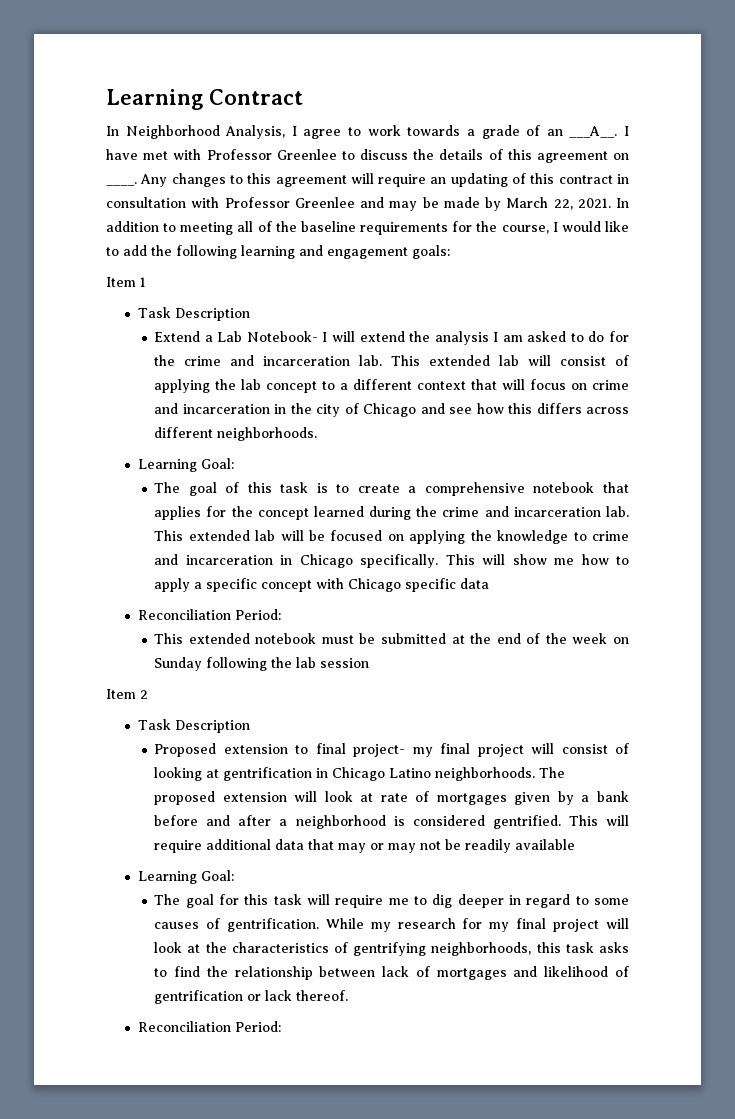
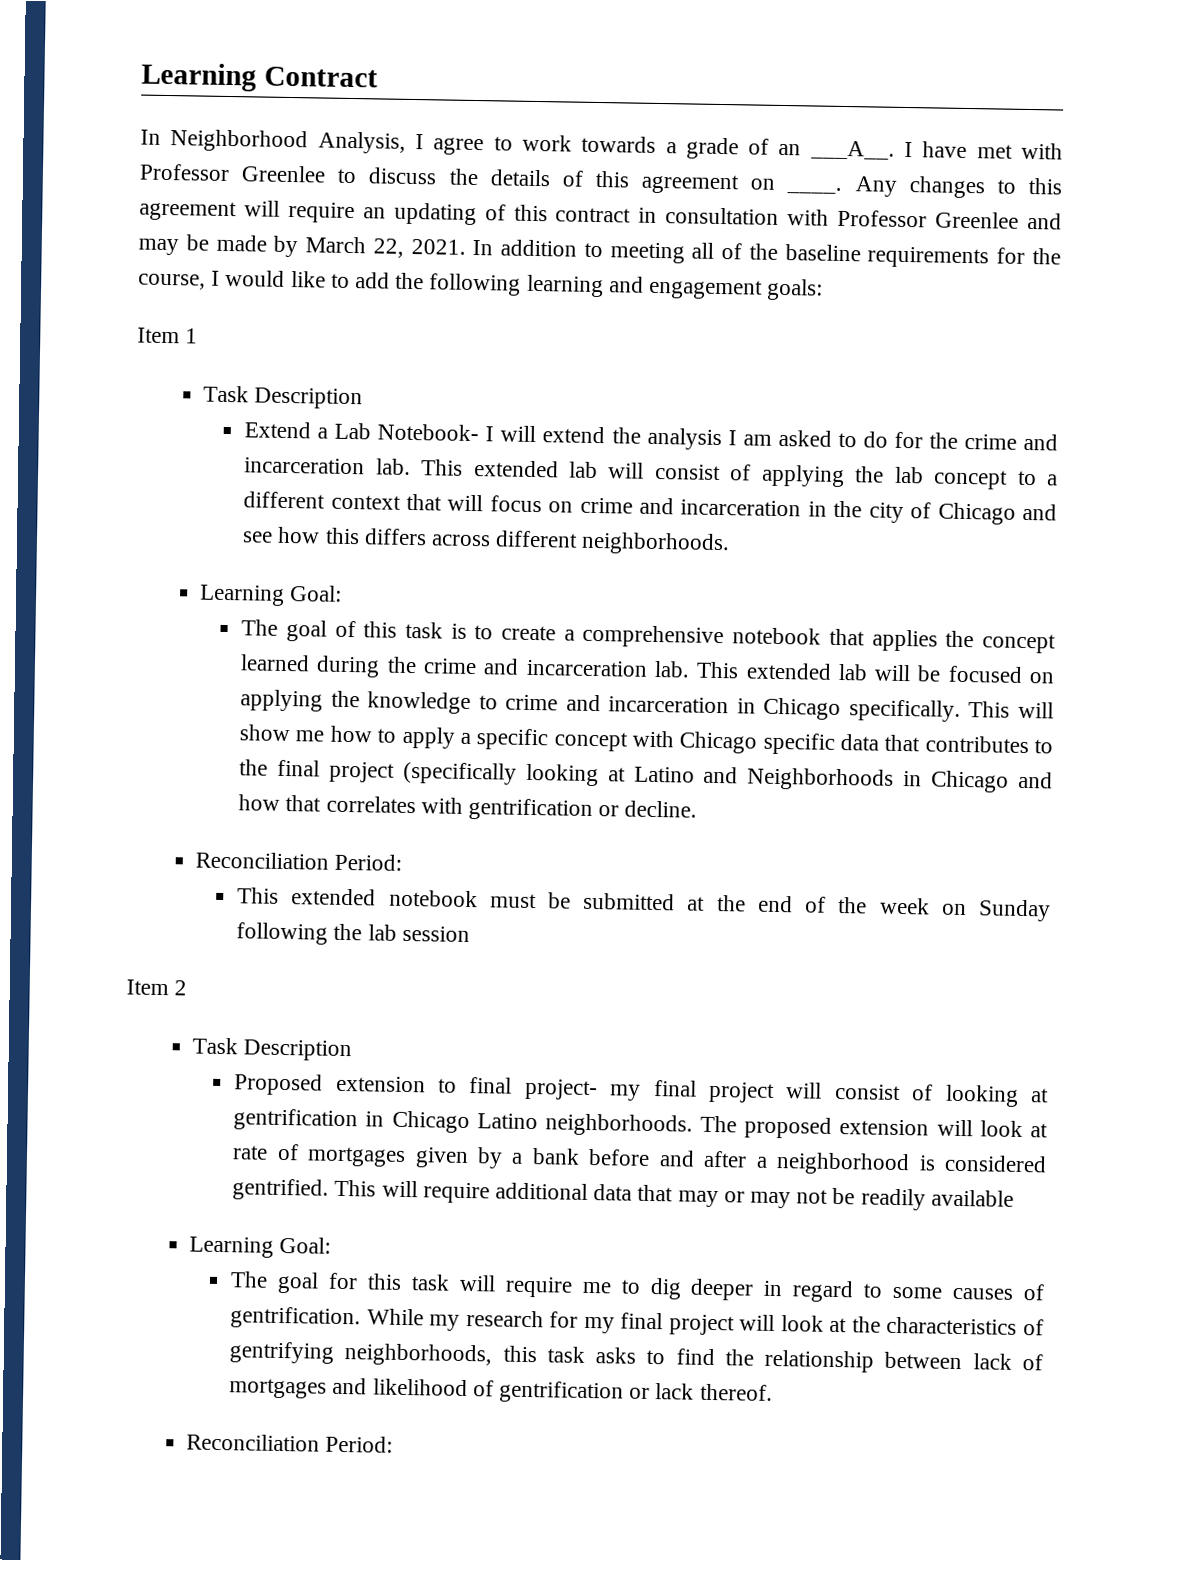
[206,506,227,517] for -> (938, 640) none
(490, 583) none -> [884,734,1054,754] [239,759,1053,793] [238,794,698,821] that contributes to the final project (specifically looking at Latino and Neighborhoods in Chicago and how that correlates with gentrification or decline.

